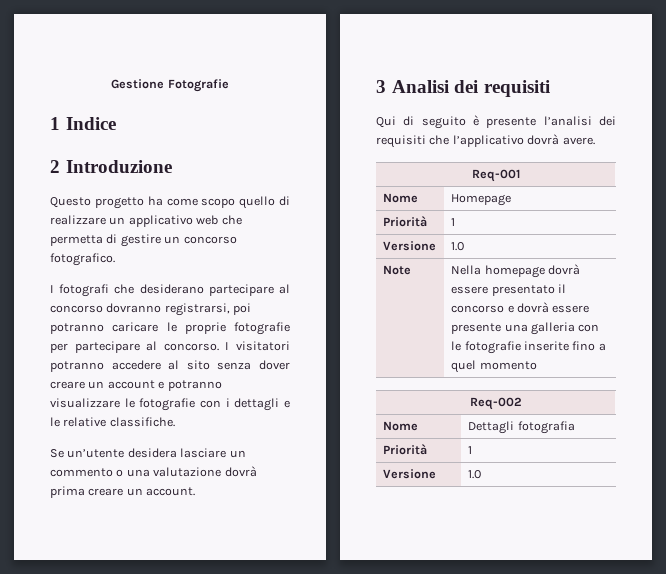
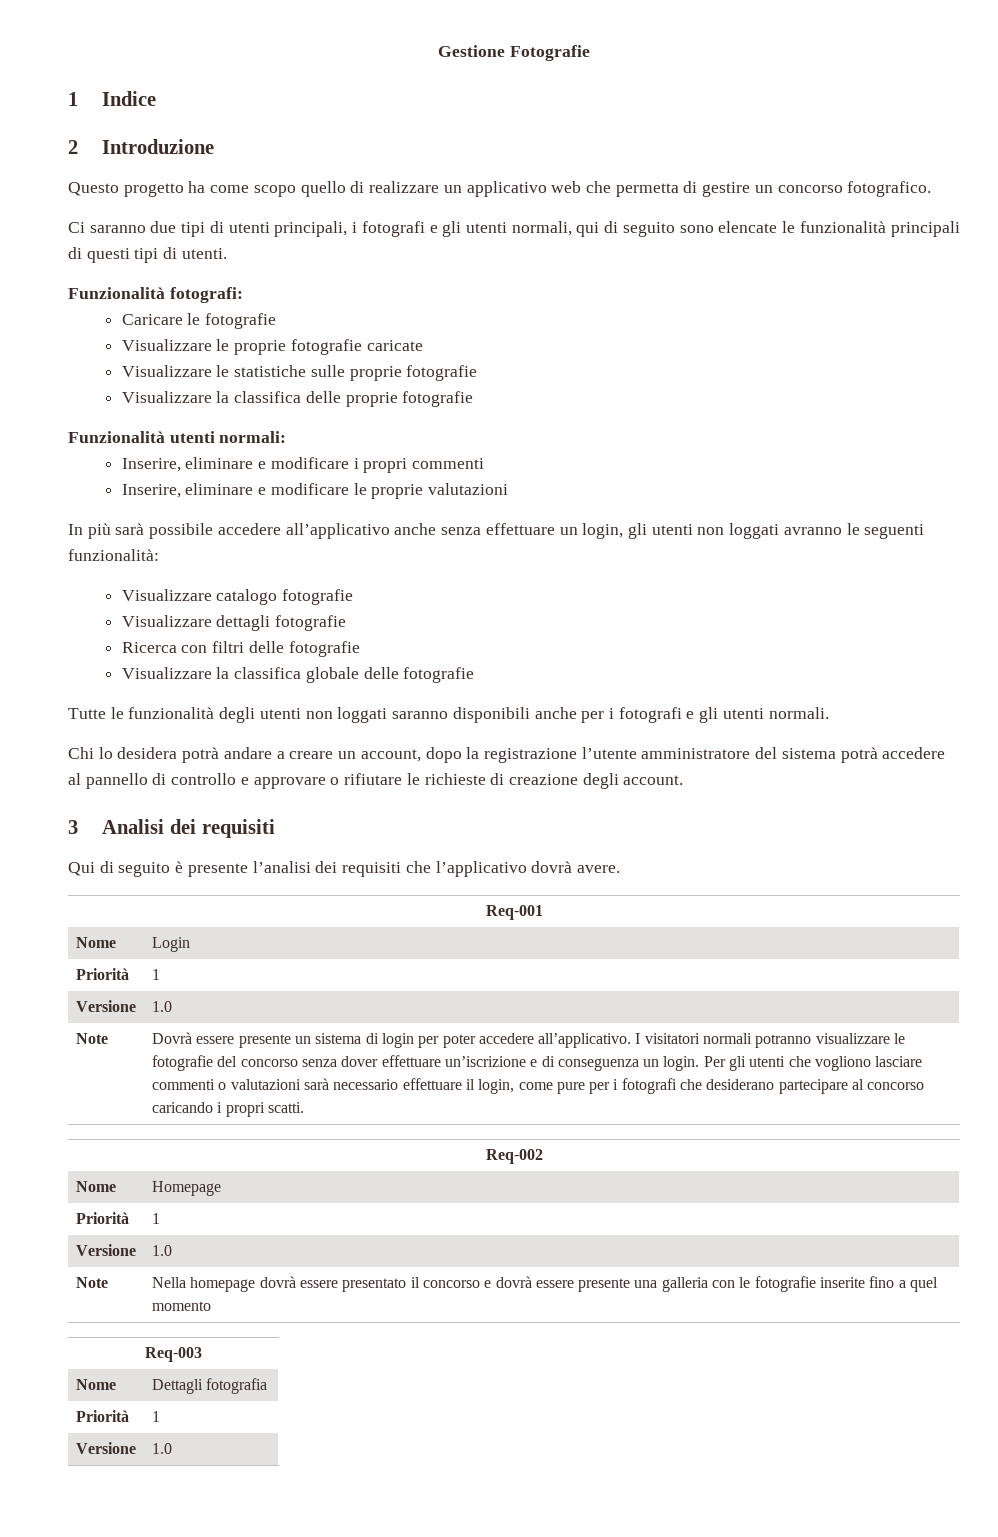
[50,284,290,297] [50,303,252,316] [50,322,290,335] [50,341,290,353] [50,360,290,372] [50,380,222,391] [50,398,290,411] [50,417,175,427] [50,448,246,458] [50,466,257,477] [50,486,143,498] I fotografi che desiderano partecipare al concorso dovranno registrarsi, poi potranno caricare le proprie fotografie per partecipare al concorso. I visitatori potranno accedere al sito senza dover creare un account e potranno visualizzare le fotografie con i dettagli e le relative classifiche. // Se un’utente desidera lasciare un commento o una valutazione dovrà prima creare un -> [68,221,960,237] [68,247,227,263] [68,287,243,303] [121,313,277,329] [121,339,423,355] [121,365,478,381] [121,391,474,407] [68,431,287,443] [121,457,485,473] [121,483,509,499] [68,523,925,539] [68,549,159,561] [121,589,354,605] [121,615,347,631] [121,641,360,657] [121,667,475,683] [68,707,829,723] [68,747,946,763] [68,773,619,789] Ci saranno due tipi di utenti principali, i fotografi e gli utenti normali, qui di seguito sono elencate le funzionalità principali di questi tipi di utenti. // Funzionalità fotografi: // Caricare le fotografie // Visualizzare le proprie fotografie caricate // Visualizzare le statistiche sulle proprie fotografie // Visualizzare la classifica delle proprie fotografie // Funzionalità utenti normali: // Inserire, eliminare e modificare i propri commenti // Inserire, eliminare e modificare le proprie valutazioni // In più sarà possibile accedere all’applicativo anche senza effettuare un login, gli utenti non loggati avranno le seguenti funzionalità: // Visualizzare catalogo fotografie // Visualizzare dettagli fotografie // Ricerca con filtri delle fotografie // Visualizzare la classifica globale delle fotografie // Tutte le funzionalità degli utenti non loggati saranno disponibili anche per i fotografi e gli utenti normali. // Chi lo desidera potrà andare a creare un account, dopo la registrazione l’utente amministratore del sistema potrà accedere al pannello di controllo e approvare o rifiutare le richieste di creazione degli
(520, 175) none -> [75,937,116,948] [151,937,190,952] [75,968,129,980] [151,969,160,980] [75,1000,136,1012] [151,1001,172,1012] [75,1033,108,1044] [151,1032,906,1048] [151,1055,923,1071] [151,1078,925,1094] [151,1102,304,1117] [485,1149,543,1164] // Nome | Login // Priorità | 1 // Versione | 1.0 // Note | Dovrà essere presente un sistema di login per poter accedere all’applicativo. I visitatori normali potranno visualizzare le fotografie del concorso senza dover effettuare un’iscrizione e di conseguenza un login. Per gli utenti che vogliono lasciare commenti o valutazioni sarà necessario effettuare il login, come pure per i fotografi che desiderano partecipare al concorso caricando i propri scatti. // Req-002
[470,397,522,410] Req-002 -> [145,1347,202,1362] Req-003

